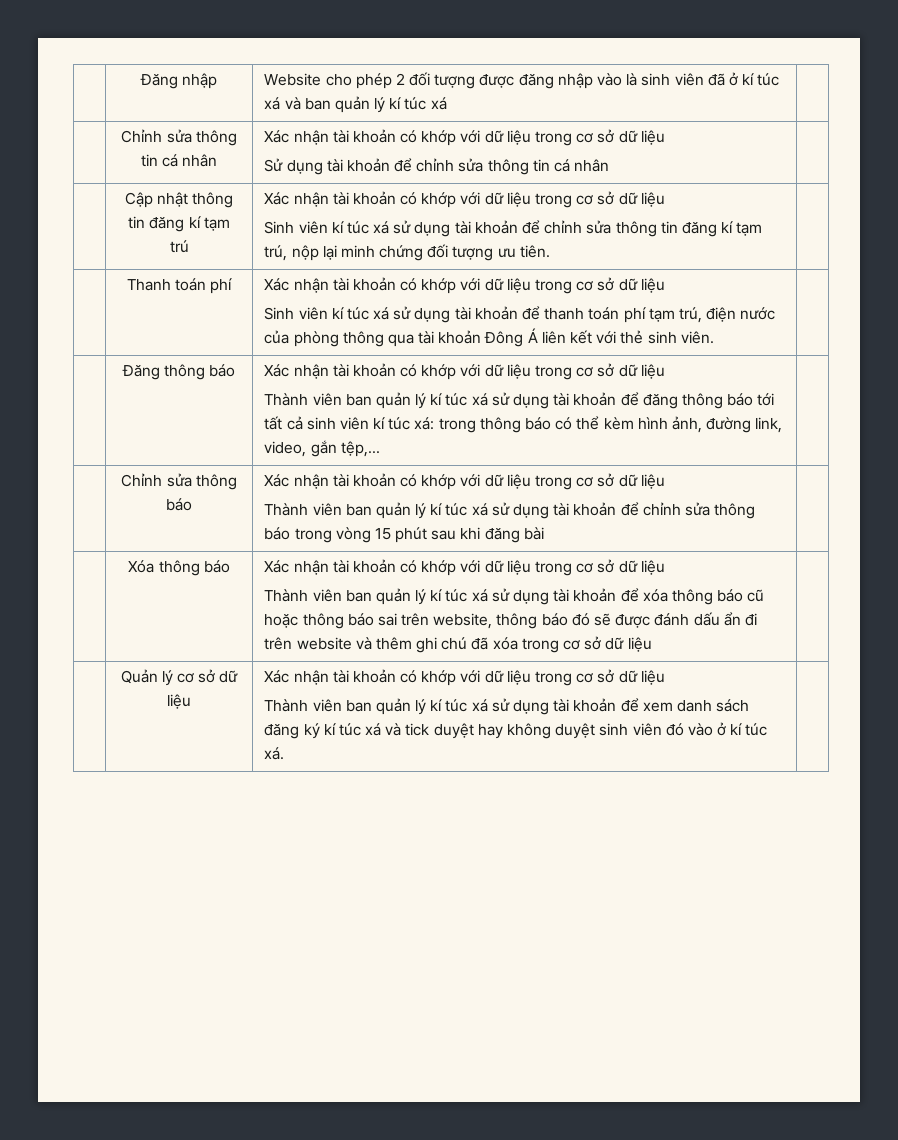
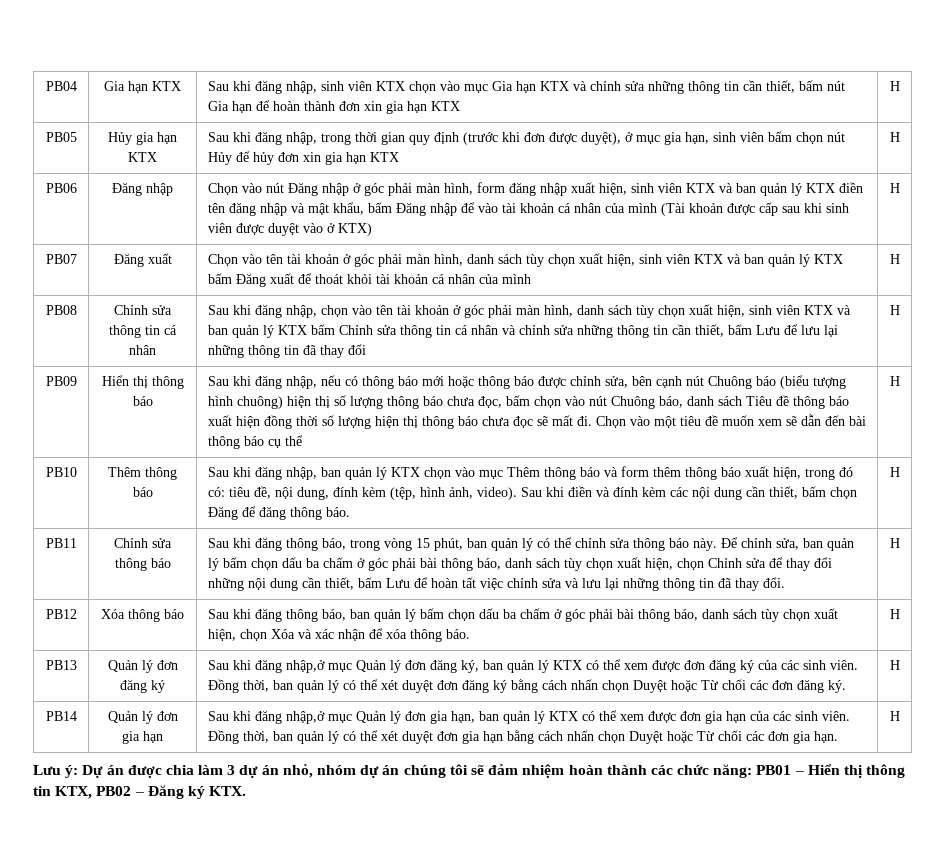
[139,73,218,89] [264,72,780,89] [264,96,447,113] | Đăng nhập | Website cho phép 2 đối tượng được đăng nhập vào là sinh viên đã ở kí túc xá và ban quản lý kí túc xá | // -> [45,81,77,91] [104,81,181,93] [207,80,845,94] [207,100,460,114] [889,81,900,91] [45,132,77,142] [108,132,177,145] [127,152,157,162] [207,131,845,145] [207,151,399,165] [889,132,900,142] [45,183,77,193] [111,182,173,196] [207,182,863,196] [207,202,849,216] [207,223,372,236] [889,183,900,193] [45,254,77,264] [113,253,172,267] [207,253,843,267] [207,273,531,287] [889,254,900,264] [45,305,77,315] PB04 | Gia hạn KTX | Sau khi đăng nhập, sinh viên KTX chọn vào mục Gia hạn KTX và chỉnh sửa những thông tin cần thiết, bấm nút Gia hạn để hoàn thành đơn xin gia hạn KTX | H // PB05 | Hủy gia hạn KTX | Sau khi đăng nhập, trong thời gian quy định (trước khi đơn được duyệt), ở mục gia hạn, sinh viên bấm chọn nút Hủy để hủy đơn xin gia hạn KTX | H // PB06 | Đăng nhập | Chọn vào nút Đăng nhập ở góc phải màn hình, form đăng nhập xuất hiện, sinh viên KTX và ban quản lý KTX điền tên đăng nhập và mật khẩu, bấm Đăng nhập để vào tài khoản cá nhân của mình (Tài khoản được cấp sau khi sinh viên được duyệt vào ở KTX) | H // PB07 | Đăng xuất | Chọn vào tên tài khoản ở góc phải màn hình, danh sách tùy chọn xuất hiện, sinh viên KTX và ban quản lý KTX bấm Đăng xuất để thoát khỏi tài khoản cá nhân của mình | H // PB08
[264,129,665,146] [264,158,610,175] [124,192,234,208] [128,216,230,232] [169,240,189,253] [264,191,665,208] [264,220,763,237] [264,244,550,261] [126,278,233,294] [264,277,665,294] [264,306,776,323] [264,328,714,347] [121,364,236,380] [264,363,665,380] [264,392,775,409] [264,416,783,433] [264,440,380,457] [121,473,237,490] [166,498,192,511] [264,473,665,490] [264,502,756,519] [264,527,544,543] [128,560,230,576] [264,559,665,576] [264,588,765,605] [264,612,757,629] [264,636,652,653] [120,669,239,686] [167,694,191,709] [264,669,665,686] [264,698,750,715] [264,722,768,739] [264,747,285,760] Xác nhận tài khoản có khớp với dữ liệu trong cơ sở dữ liệu // Sử dụng tài khoản để chỉnh sửa thông tin cá nhân | // | Cập nhật thông tin đăng kí tạm trú | Xác nhận tài khoản có khớp với dữ liệu trong cơ sở dữ liệu // Sinh viên kí túc xá sử dụng tài khoản để chỉnh sửa thông tin đăng kí tạm trú, nộp lại minh chứng đối tượng ưu tiên. | // | Thanh toán phí | Xác nhận tài khoản có khớp với dữ liệu trong cơ sở dữ liệu // Sinh viên kí túc xá sử dụng tài khoản để thanh toán phí tạm trú, điện nước của phòng thông qua tài khoản Đông Á liên kết với thẻ sinh viên. | // | Đăng thông báo | Xác nhận tài khoản có khớp với dữ liệu trong cơ sở dữ liệu // Thành viên ban quản lý kí túc xá sử dụng tài khoản để đăng thông báo tới tất cả sinh viên kí túc xá: trong thông báo có thể kèm hình ảnh, đường link, video, gắn tệp,... | // | Chỉnh sửa thông báo | Xác nhận tài khoản có khớp với dữ liệu trong cơ sở dữ liệu // Thành viên ban quản lý kí túc xá sử dụng tài khoản để chỉnh sửa thông báo trong vòng 15 phút sau khi đăng bài | // | Xóa thông báo | Xác nhận tài khoản có khớp với dữ liệu trong cơ sở dữ liệu // Thành viên ban quản lý kí túc xá sử dụng tài khoản để xóa thông báo cũ hoặc thông báo sai trên website, thông báo đó sẽ được đánh dấu ẩn đi trên website và thêm ghi chú đã xóa trong cơ sở dữ liệu | // | Quản lý cơ sở dữ liệu | Xác nhận tài khoản có khớp với dữ liệu trong cơ sở dữ liệu // Thành viên ban quản lý kí túc xá sử dụng tài khoản để xem danh sách đăng ký kí túc xá và tick duyệt hay không duyệt sinh viên đó vào ở kí túc xá. | -> [207,304,851,318] [207,324,838,338] [207,344,366,358] [889,305,900,315] [45,376,77,386] [101,375,184,389] [132,396,153,406] [207,375,846,389] [207,395,849,409] [207,414,866,429] [207,435,303,449] [889,376,900,386] [45,467,77,477] [108,467,177,480] [132,487,153,497] [207,466,853,480] [207,486,857,500] [207,506,350,520] [889,467,900,477] [45,538,77,548] [113,538,172,548] [114,558,171,571] [207,537,854,551] [207,557,832,571] [207,577,785,591] [889,538,900,548] [45,609,77,619] [101,609,184,622] [207,608,838,622] [207,628,470,642] [889,609,900,619] [45,660,77,670] [107,660,178,673] [119,679,165,693] [207,659,858,673] [207,679,846,693] [889,660,900,670] [45,711,77,721] [107,711,178,724] [121,731,163,744] [207,710,850,724] [207,730,838,744] [889,711,900,721] [33,764,906,778] [33,785,247,799] Sau khi đăng nhập, chọn vào tên tài khoản ở góc phải màn hình, danh sách tùy chọn xuất hiện, sinh viên KTX và ban quản lý KTX bấm Chỉnh sửa thông tin cá nhân và chỉnh sửa những thông tin cần thiết, bấm Lưu để lưu lại những thông tin đã thay đổi | H // PB09 | Hiển thị thông báo | Sau khi đăng nhập, nếu có thông báo mới hoặc thông báo được chỉnh sửa, bên cạnh nút Chuông báo (biểu tượng hình chuông) hiện thị số lượng thông báo chưa đọc, bấm chọn vào nút Chuông báo, danh sách Tiêu đề thông báo xuất hiện đồng thời số lượng hiện thị thông báo chưa đọc sẽ mất đi. Chọn vào một tiêu đề muốn xem sẽ dẫn đến bài thông báo cụ thể | H // PB10 | Thêm thông báo | Sau khi đăng nhập, ban quản lý KTX chọn vào mục Thêm thông báo và form thêm thông báo xuất hiện, trong đó có: tiêu đề, nội dung, đính kèm (tệp, hình ảnh, video). Sau khi điền và đính kèm các nội dung cần thiết, bấm chọn Đăng để đăng thông báo. | H // PB11 | Chỉnh sửa thông báo | Sau khi đăng thông báo, trong vòng 15 phút, ban quản lý có thể chỉnh sửa thông báo này. Để chỉnh sửa, ban quản lý bấm chọn dấu ba chấm ở góc phải bài thông báo, danh sách tùy chọn xuất hiện, chọn Chỉnh sửa để thay đổi những nội dung cần thiết, bấm Lưu để hoàn tất việc chỉnh sửa và lưu lại những thông tin đã thay đổi. | H // PB12 | Xóa thông báo | Sau khi đăng thông báo, ban quản lý bấm chọn dấu ba chấm ở góc phải bài thông báo, danh sách tùy chọn xuất hiện, chọn Xóa và xác nhận để xóa thông báo. | H // PB13 | Quản lý đơn đăng ký | Sau khi đăng nhập,ở mục Quản lý đơn đăng ký, ban quản lý KTX có thể xem được đơn đăng ký của các sinh viên. Đồng thời, ban quản lý có thể xét duyệt đơn đăng ký bằng cách nhấn chọn Duyệt hoặc Từ chối các đơn đăng ký. | H // PB14 | Quản lý đơn gia hạn | Sau khi đăng nhập,ở mục Quản lý đơn gia hạn, ban quản lý KTX có thể xem được đơn gia hạn của các sinh viên. Đồng thời, ban quản lý có thể xét duyệt đơn gia hạn bằng cách nhấn chọn Duyệt hoặc Từ chối các đơn gia hạn. | H // Lưu ý: Dự án được chia làm 3 dự án nhỏ, nhóm dự án chúng tôi sẽ đảm nhiệm hoàn thành các chức năng: PB01 – Hiển thị thông tin KTX, PB02 – Đăng ký KTX.

